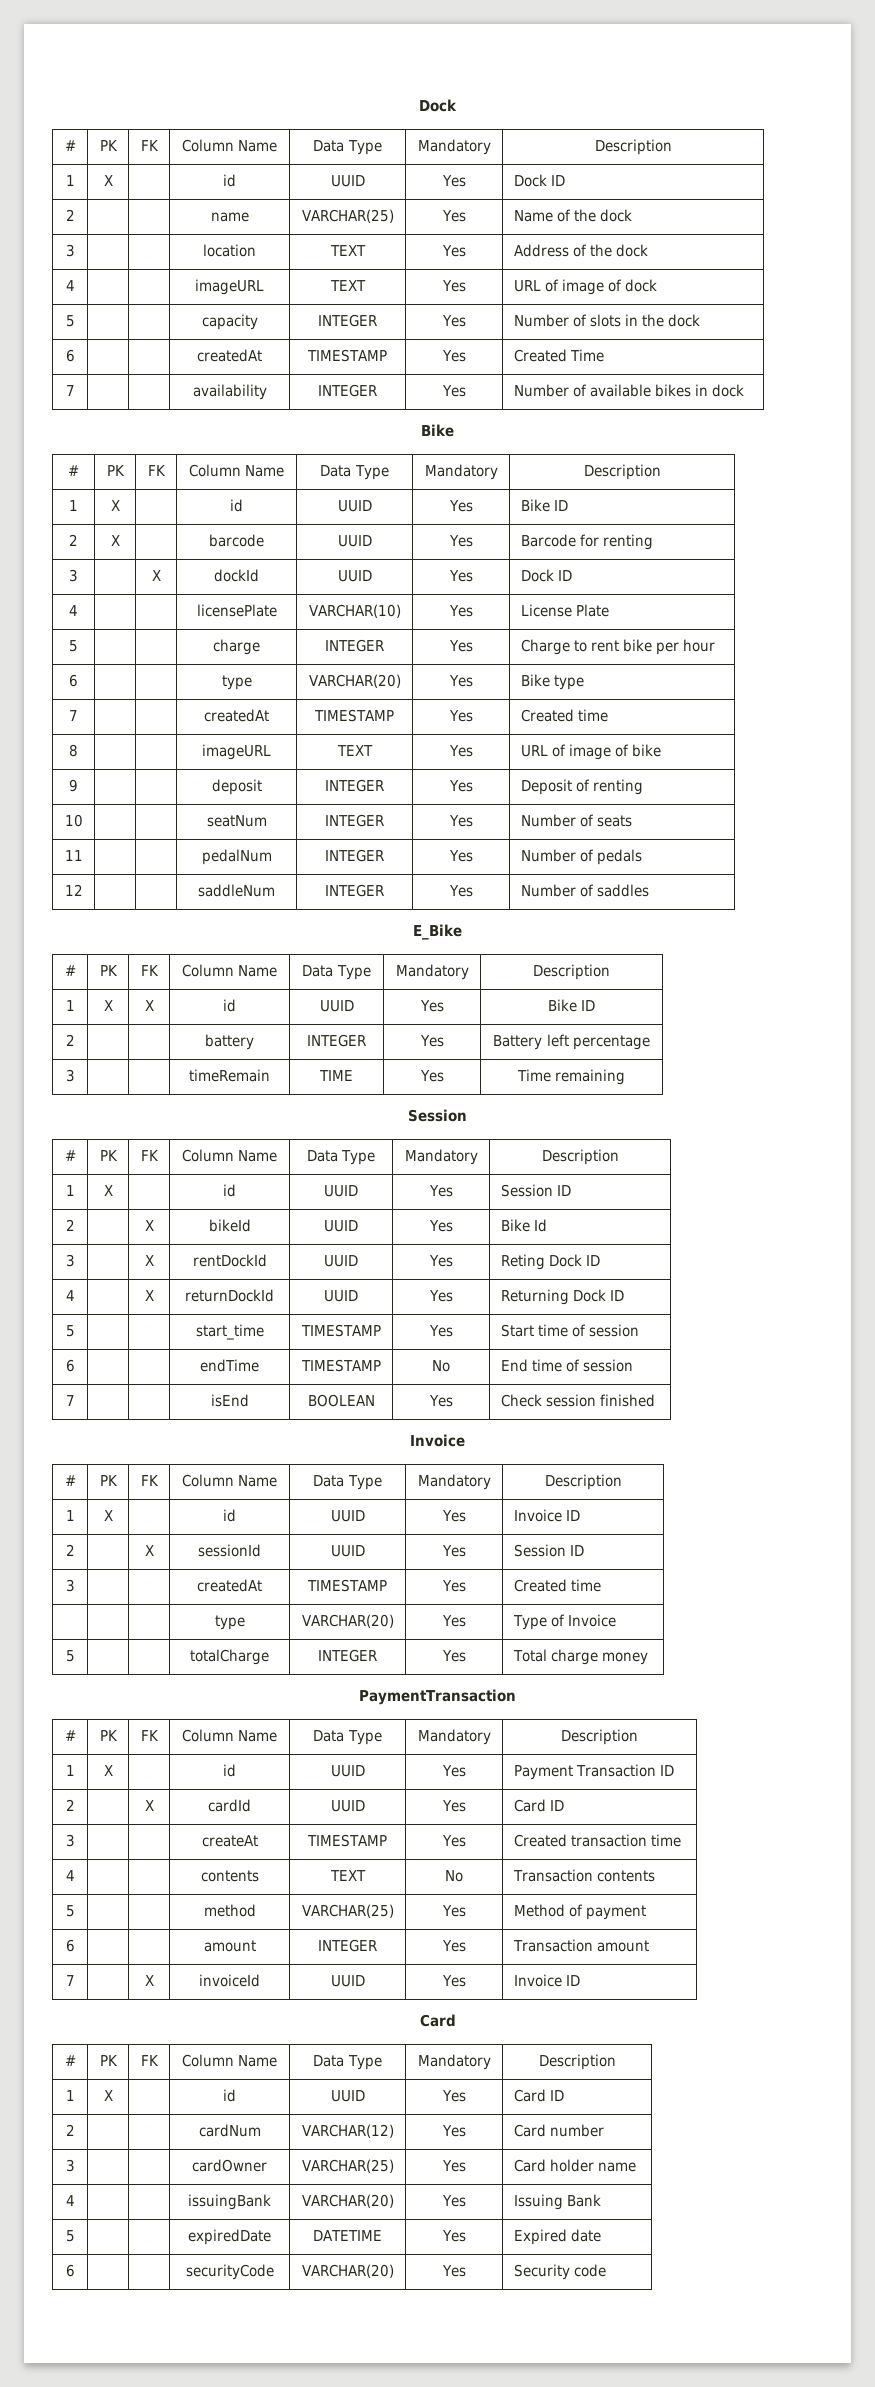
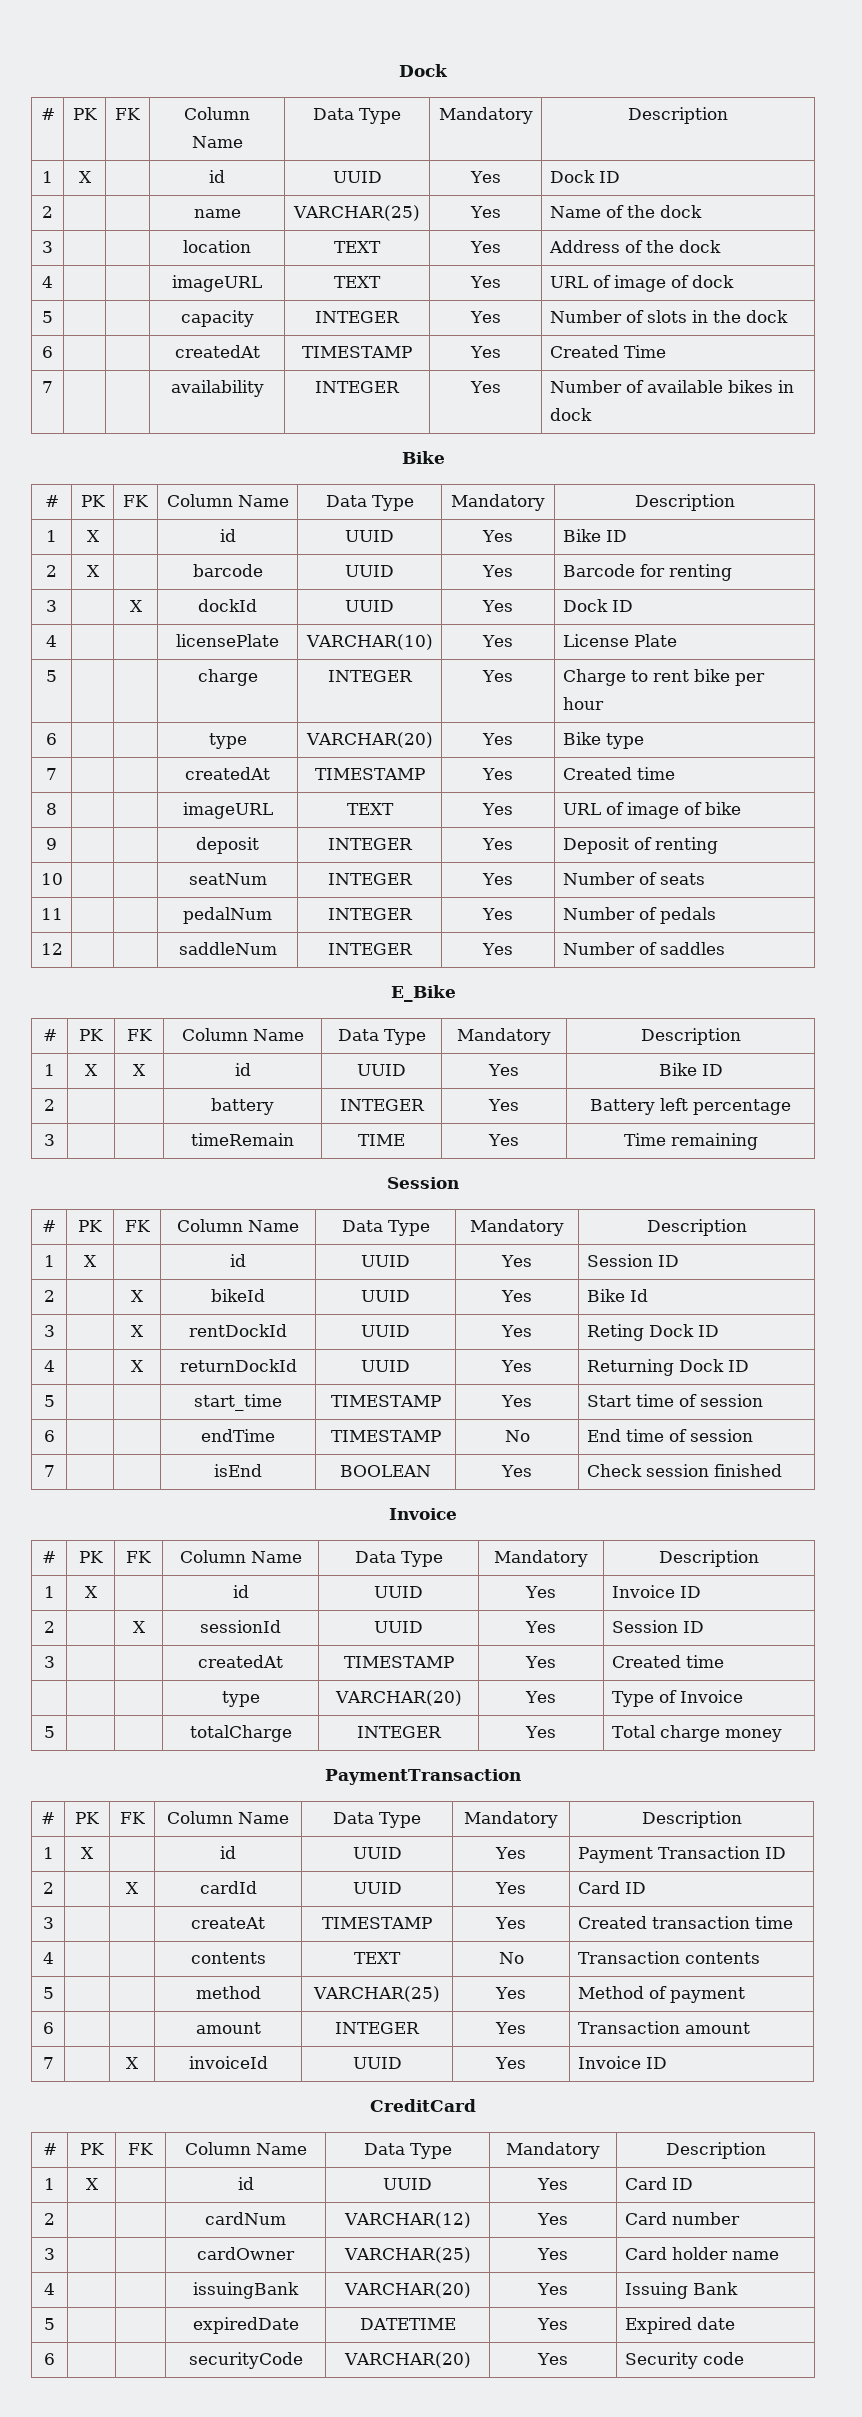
[419,2014,456,2027] Card -> [370,2099,476,2112] CreditCard

